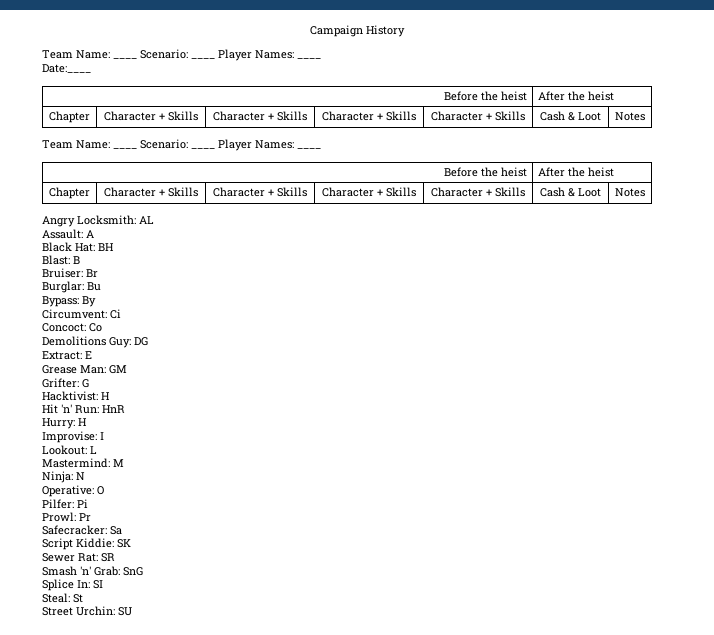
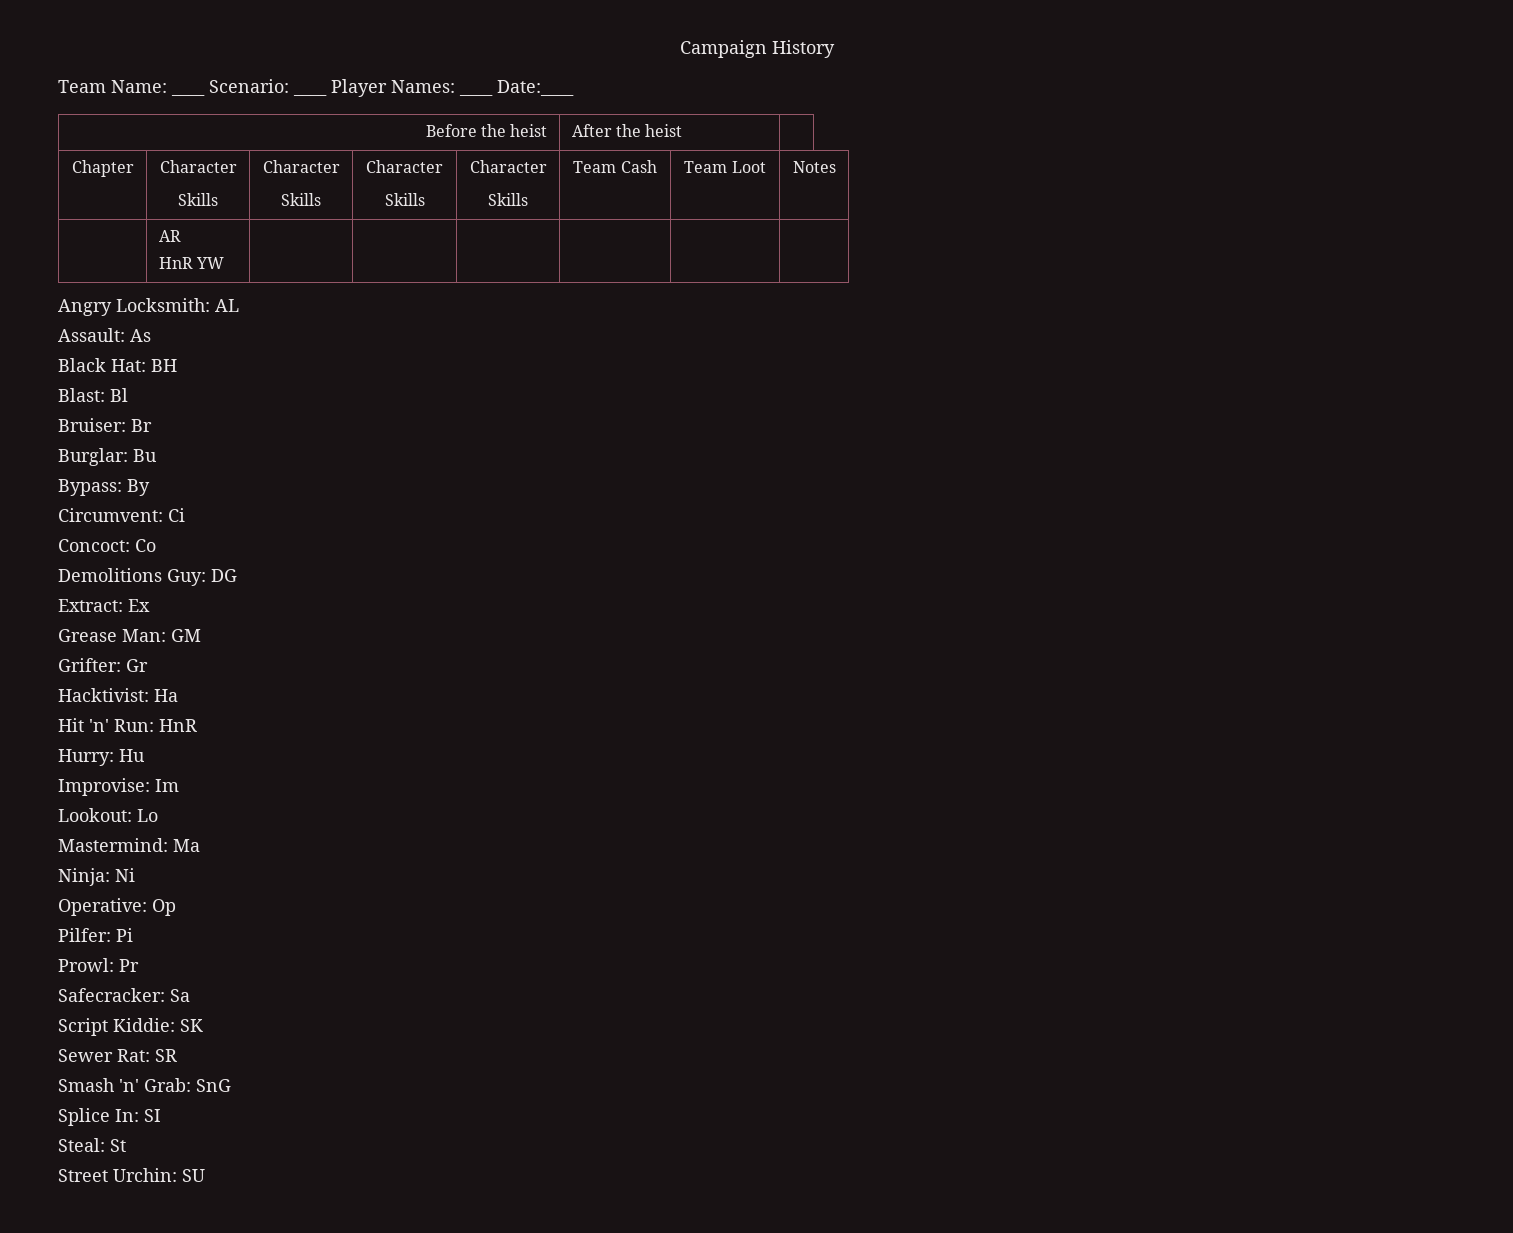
(321, 58) // -> (493, 94) none
[49,111,90,123] [104,111,198,121] [213,111,307,121] [322,111,416,121] [431,111,525,121] [540,111,601,121] [615,112,645,121] [42,139,321,151] [443,167,527,177] [538,167,615,177] [49,187,90,199] [104,187,198,197] [213,187,307,197] [322,187,416,197] [431,187,525,197] [540,187,601,197] [615,188,645,197] // Chapter | Character + Skills | Character + Skills | Character + Skills | Character + Skills | Cash & Loot | Notes // Team Name: ____ Scenario: ____ Player Names: ____ // Before the heist | After the heist // Chapter | Character + Skills | Character + Skills | Character + Skills | Character + Skills | Cash & Loot | Notes -> [71,160,134,177] [159,160,237,173] [178,193,218,206] [262,160,340,173] [281,193,321,206] [366,160,443,173] [384,193,425,206] [469,160,547,173] [488,193,528,206] [573,160,657,173] [684,161,766,173] [792,161,836,173] [158,230,181,242] [158,257,224,269] | // Chapter | Character // Skills | Character // Skills | Character // Skills | Character // Skills | Team Cash | Team Loot | Notes // | AR // HnR YW | | | | | |
[86,230,94,238] A -> [130,329,151,342] As
[73,256,80,264] B -> [110,388,128,402] Bl
[85,351,92,359] E -> [128,599,150,612] Ex
[82,379,89,388] G -> [126,659,148,672] Gr
[101,392,110,400] H -> [154,689,178,702] Ha
[78,418,87,426] H -> [119,749,145,762] Hu
[100,432,104,440] I -> [155,779,179,792] Im
[90,446,97,454] L -> [137,809,158,822] Lo
[113,459,124,467] M -> [173,839,200,852] Ma
[76,472,85,480] N -> [115,868,135,882] Ni
[97,486,104,495] O -> [152,899,176,916] Op

